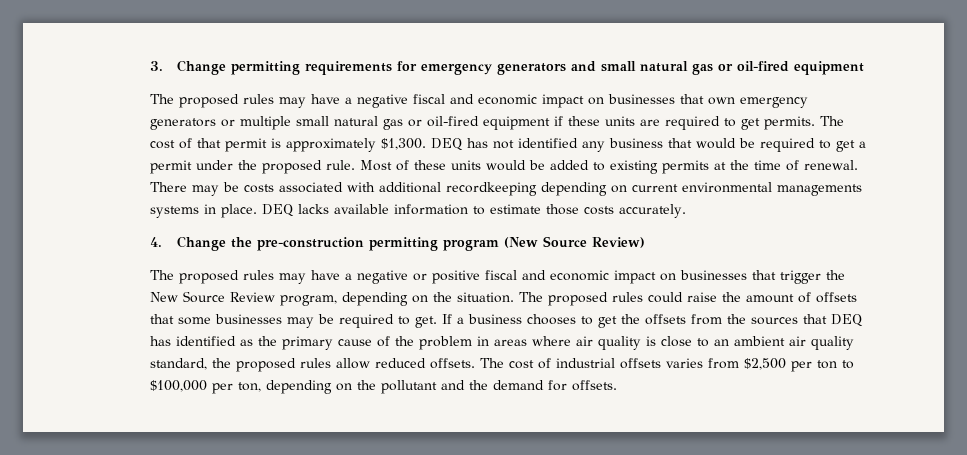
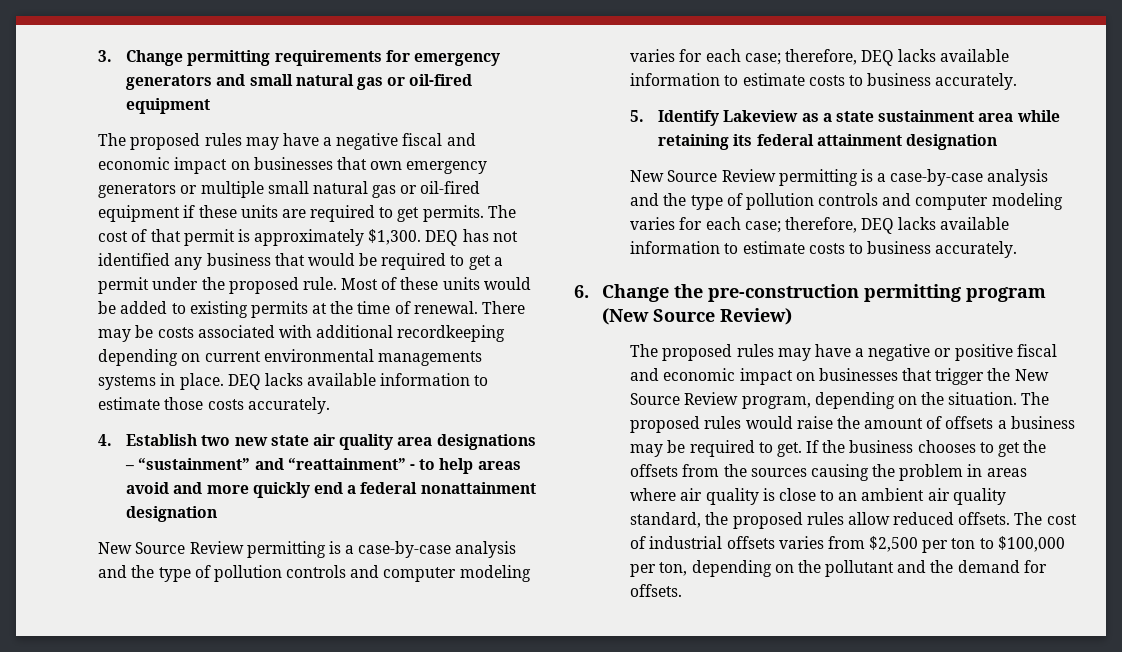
(162, 242) none -> [126,434,536,450] [125,458,521,474] [126,482,536,498] [126,506,218,522] [98,541,517,558] [98,565,531,582] [630,49,1010,66] [630,73,1018,90] [630,110,1060,126] [658,134,997,150] [630,169,1049,186] [630,193,1063,210] [630,217,1010,234] [630,241,1018,258] [574,285,589,298] Establish two new state air quality area designations – “sustainment” and “reattainment” - to help areas avoid and more quickly end a federal nonattainment designation // New Source Review permitting is a case-by-case analysis and the type of pollution controls and computer modeling varies for each case; therefore, DEQ lacks available information to estimate costs to business accurately. // 5. Identify Lakeview as a state sustainment area while retaining its federal attainment designation // New Source Review permitting is a case-by-case analysis and the type of pollution controls and computer modeling varies for each case; therefore, DEQ lacks available information to estimate costs to business accurately. // 6.
[647,292,683,303] could -> [745,416,793,429] would
[149,314,282,325] that some businesses -> [997,416,1075,429] a business
[456,317,464,324] a -> [822,440,846,453] the
[802,314,863,327] [149,336,390,350] that DEQ has identified as the primary cause of -> [810,464,869,481] causing

